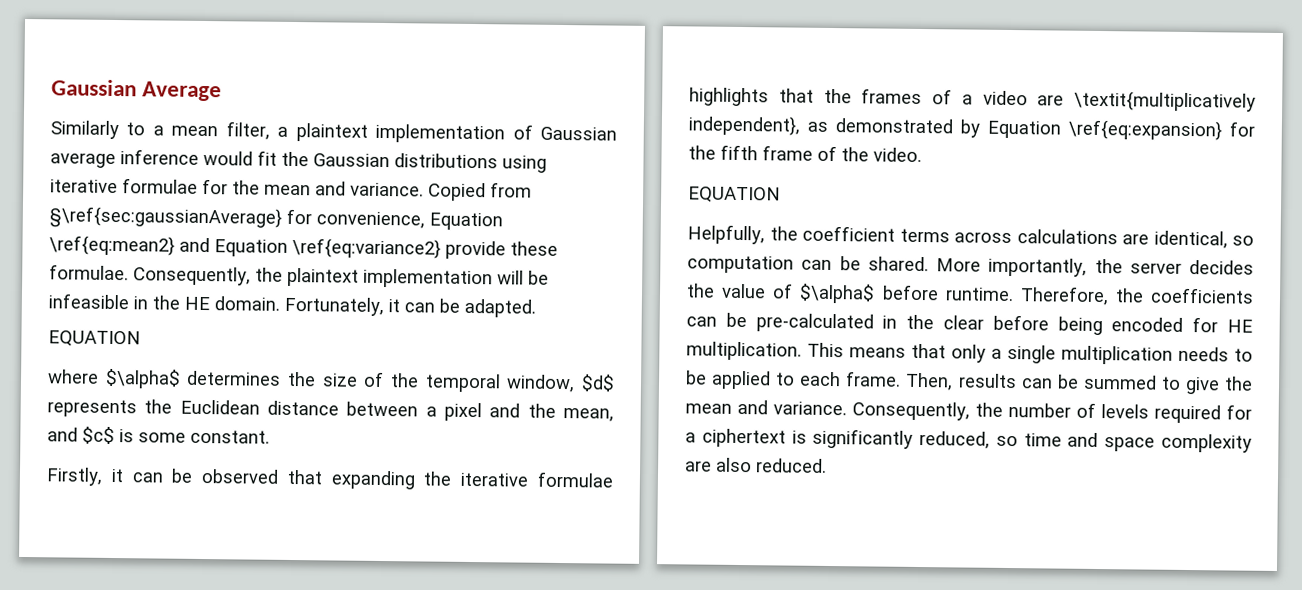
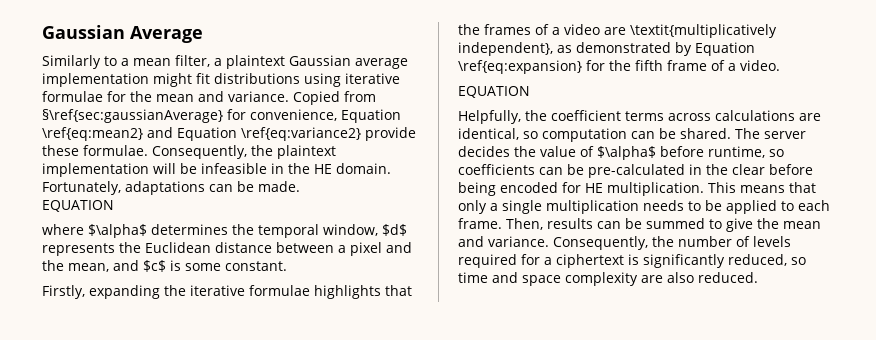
[375,123,617,144] [50,149,390,169] implementation of Gaussian average inference would fit the Gaussian -> [289,55,408,69] [42,73,210,87] Gaussian average implementation might fit
[388,298,536,318] it can be adapted. -> [125,181,300,195] adaptations can be made.
[321,371,420,388] size of the -> (254, 229) none
[110,468,323,485] it can be observed that -> (85, 292) none
[841,147,869,162] the -> [728,63,736,71] a
[936,257,1123,277] More importantly, the -> [735,128,760,139] The
[944,286,1144,306] runtime. Therefore, the -> [708,146,784,158] runtime, so

